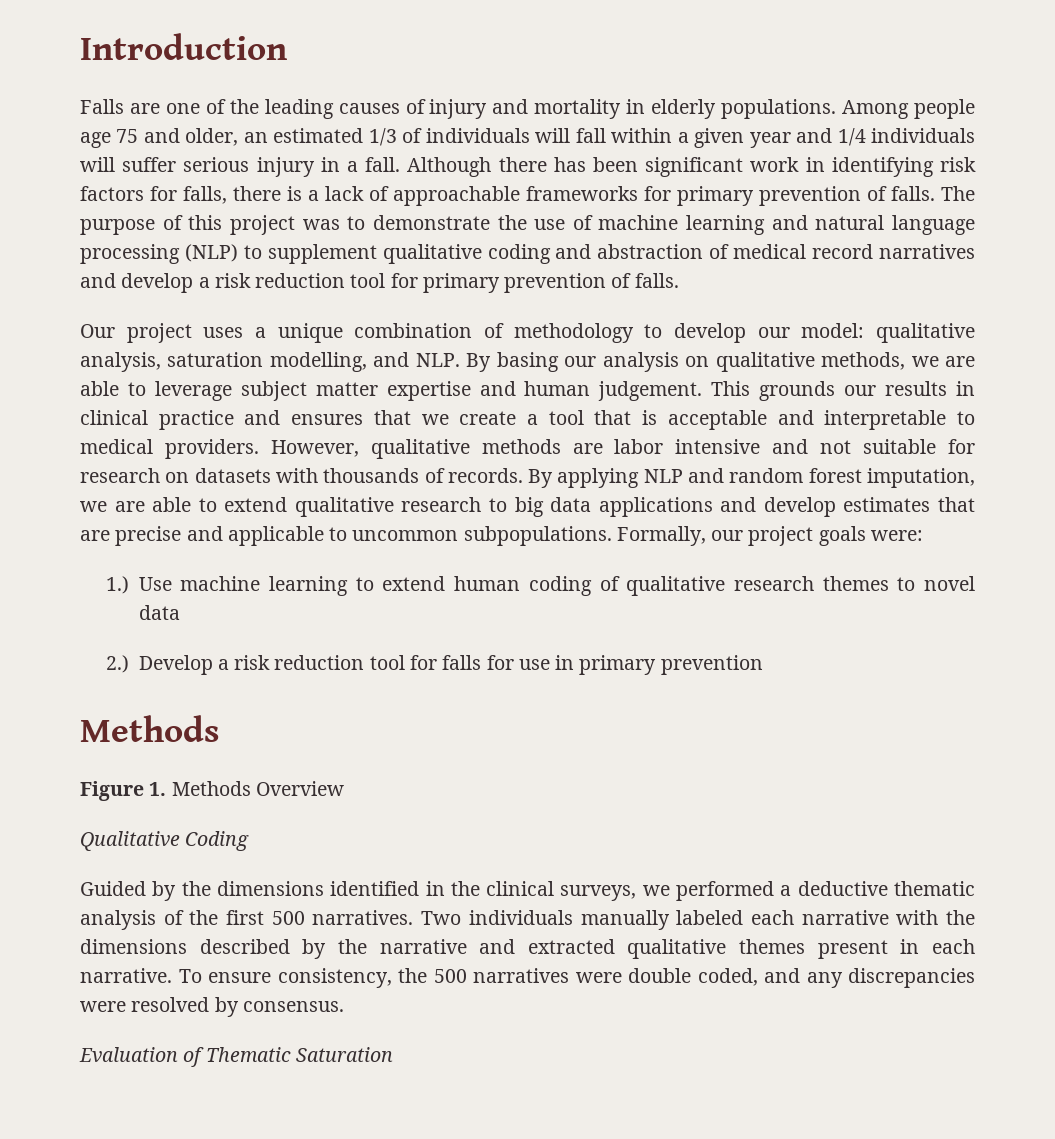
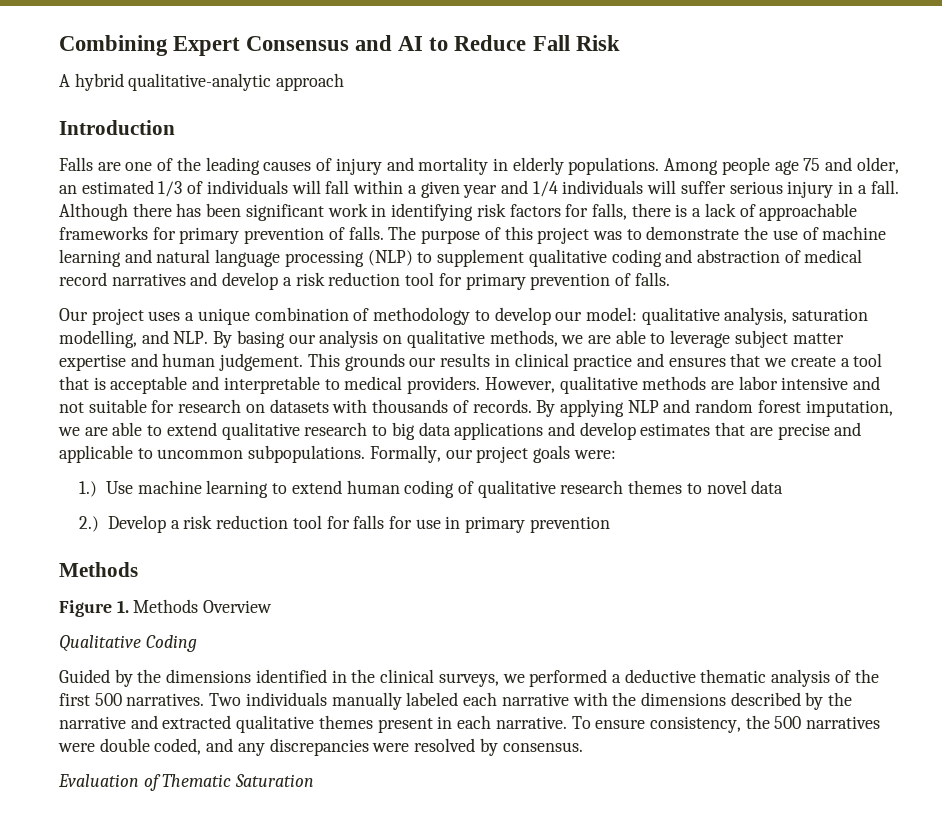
(80, 46) none -> [59,35,620,56] [59,73,345,91] Combining Expert Consensus and AI to Reduce Fall Risk // A hybrid qualitative-analytic approach //

